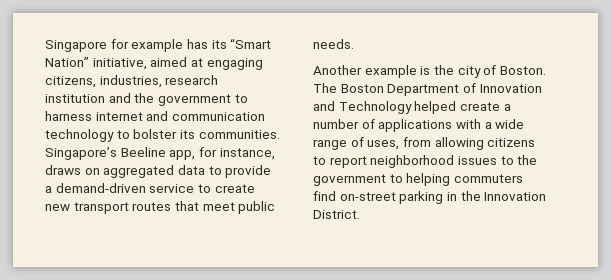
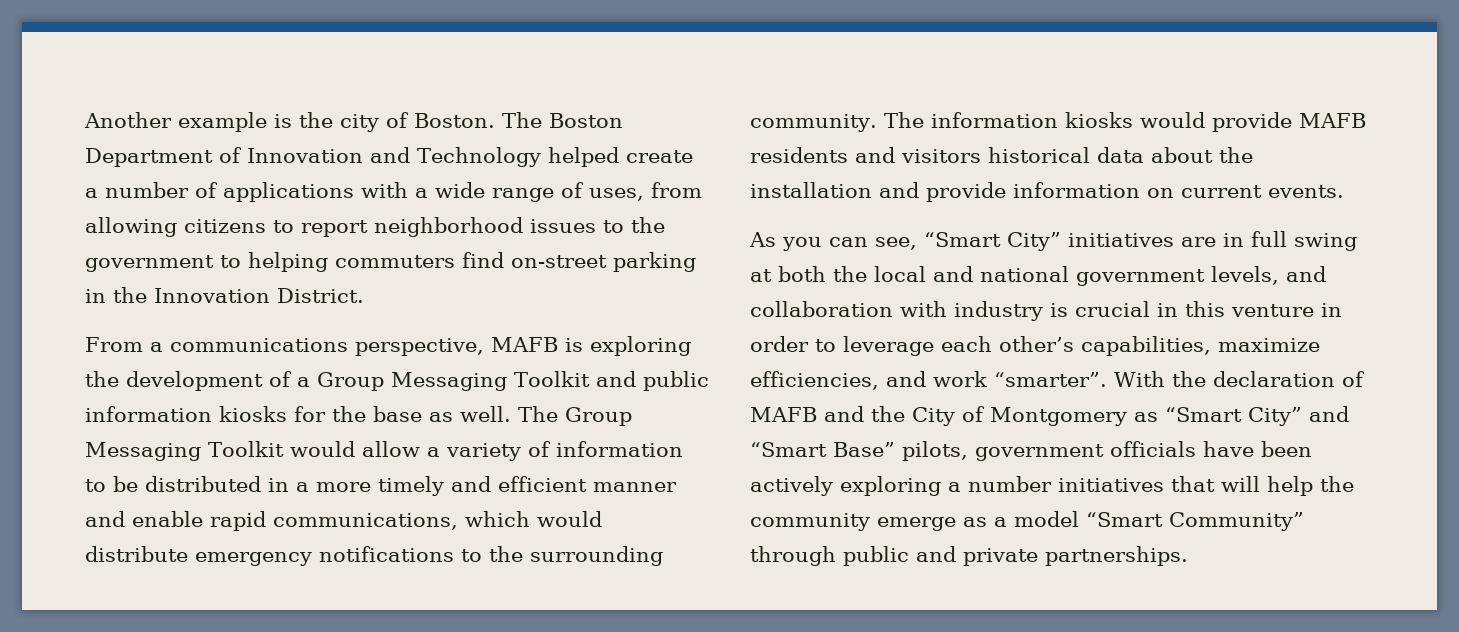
[45,38,272,52] [45,57,263,70] [45,75,219,88] [45,93,248,106] [45,111,265,121] [45,129,280,142] [45,147,275,160] [45,165,272,178] [45,183,255,193] [45,201,276,214] [313,39,354,49] Singapore for example has its “Smart Nation” initiative, aimed at engaging citizens, industries, research institution and the government to harness internet and communication technology to bolster its communities. Singapore’s Beeline app, for instance, draws on aggregated data to provide a demand-driven service to create new transport routes that meet public needs. // -> (84, 120) none
(360, 214) none -> [85,336,691,356] [85,371,709,391] [85,406,632,426] [85,441,683,461] [85,476,677,496] [85,511,602,531] [85,546,663,566] [750,112,1366,132] [750,147,1253,163] [750,182,1344,202] [749,231,1357,251] [750,266,1326,286] [750,301,1342,321] [750,336,1320,356] [750,371,1365,390] [750,406,1349,426] [750,441,1312,461] [750,476,1354,496] [750,511,1304,531] [750,546,1188,566] // From a communications perspective, MAFB is exploring the development of a Group Messaging Toolkit and public information kiosks for the base as well. The Group Messaging Toolkit would allow a variety of information to be distributed in a more timely and efficient manner and enable rapid communications, which would distribute emergency notifications to the surrounding community. The information kiosks would provide MAFB residents and visitors historical data about the installation and provide information on current events. // As you can see, “Smart City” initiatives are in full swing at both the local and national government levels, and collaboration with industry is crucial in this venture in order to leverage each other’s capabilities, maximize efficiencies, and work “smarter”. With the declaration of MAFB and the City of Montgomery as “Smart City” and “Smart Base” pilots, government officials have been actively exploring a number initiatives that will help the community emerge as a model “Smart Community” through public and private partnerships.

